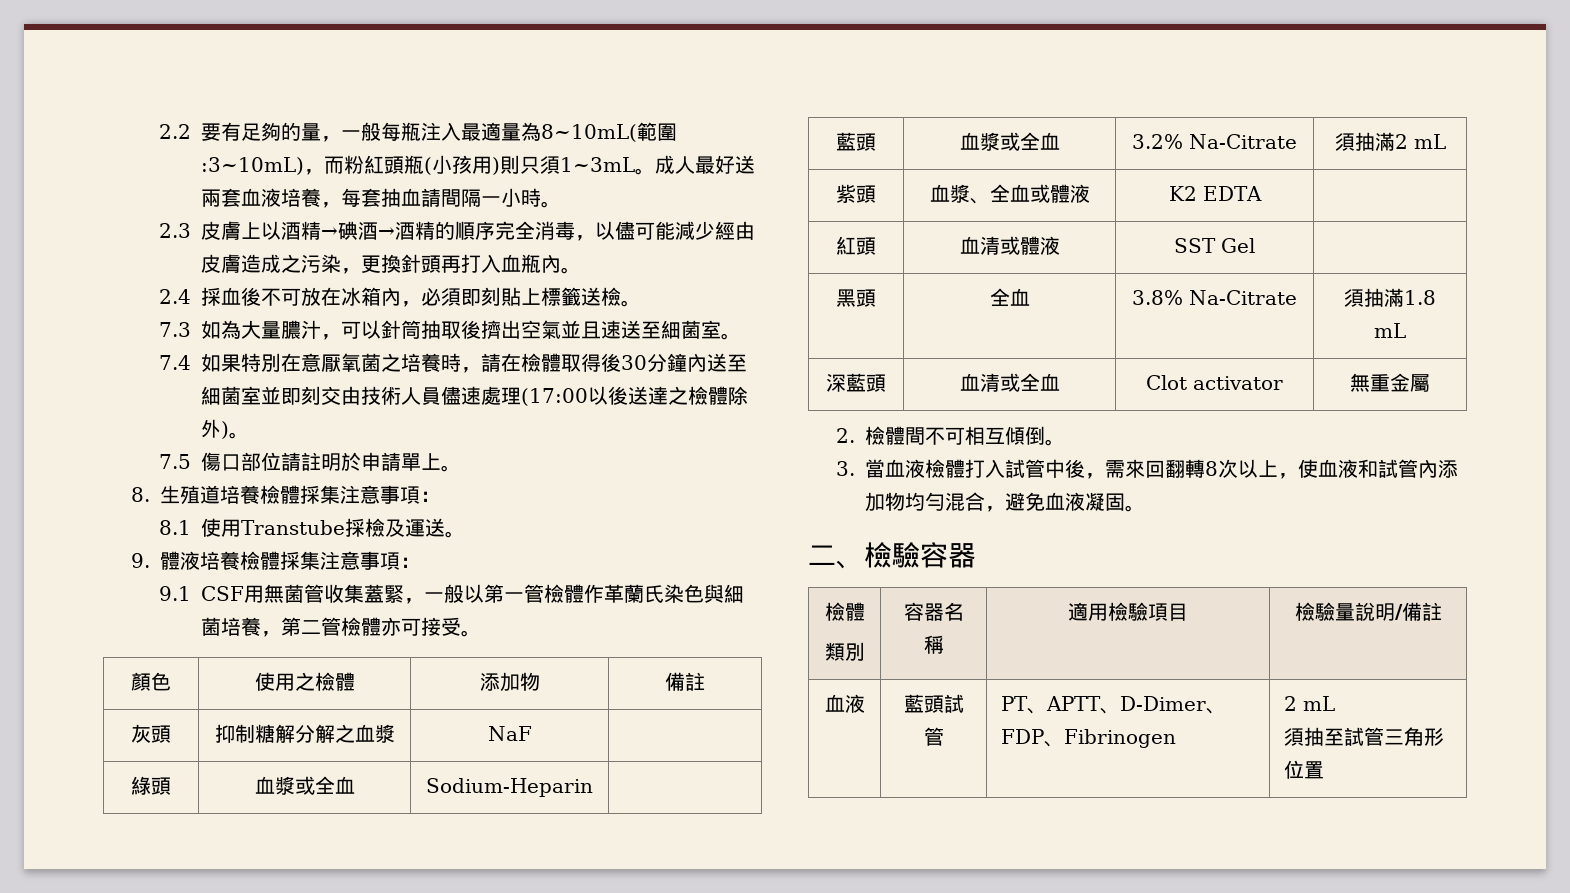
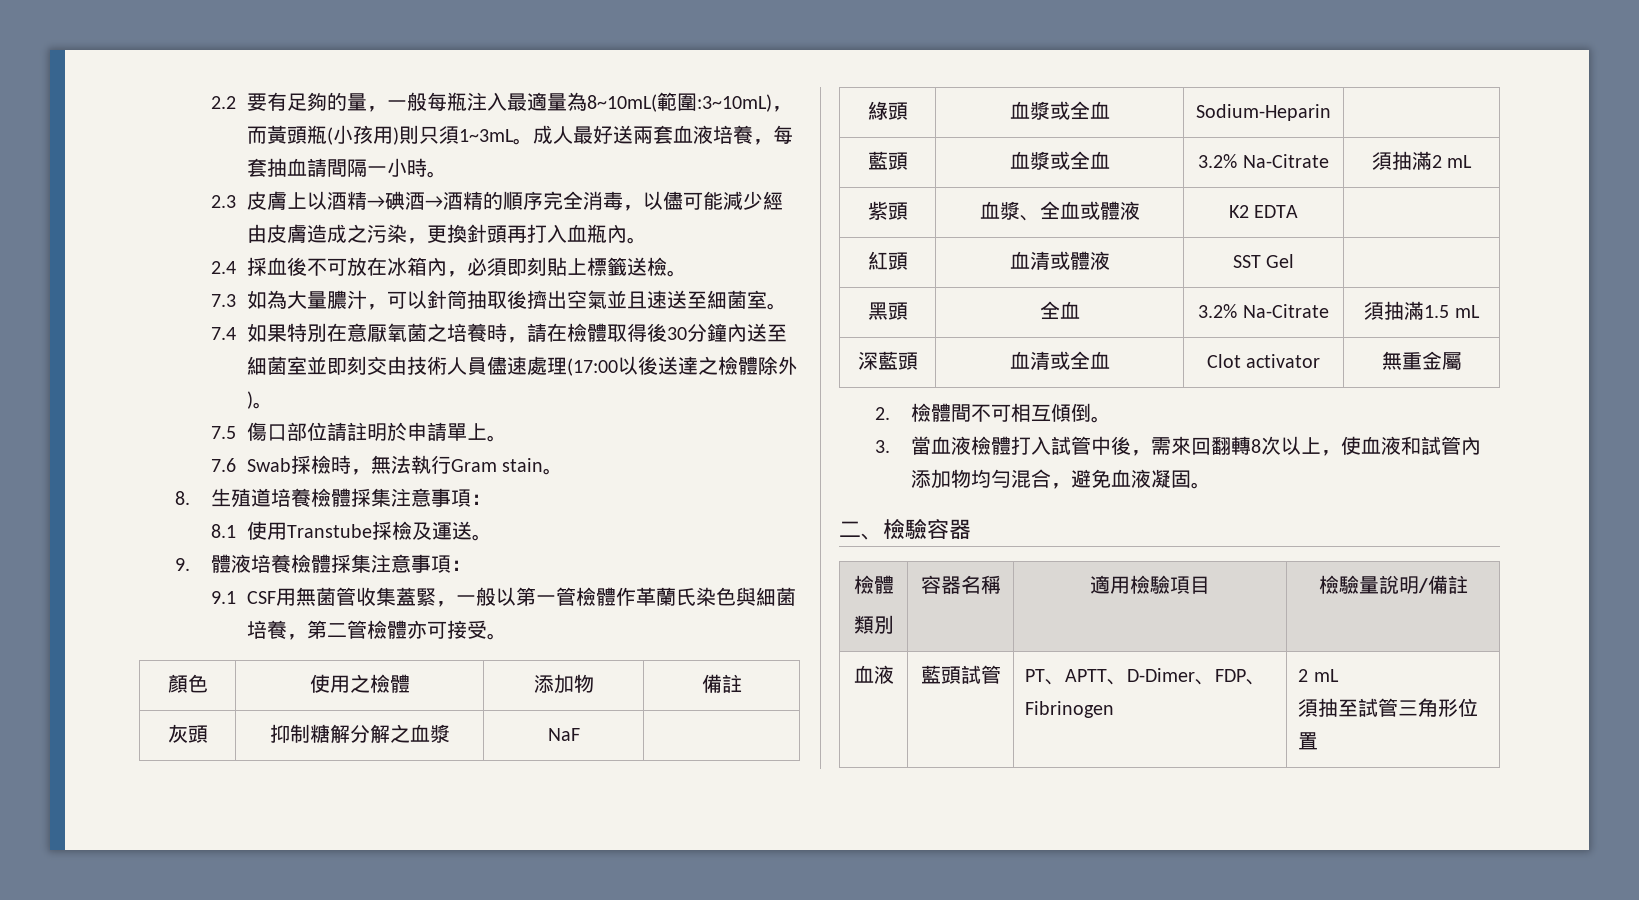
[343,155,384,174] 粉紅 -> [266,125,287,144] 黃
(461, 468) none -> [210,455,563,475] // 7.6 Swab採檢時，無法執行Gram stain。
[1132,290,1297,305] [1344,288,1436,307] 3.8% Na-Citrate | 須抽滿1.8 -> [1198,304,1329,318] [1364,301,1450,320] 3.2% Na-Citrate | 須抽滿1.5

